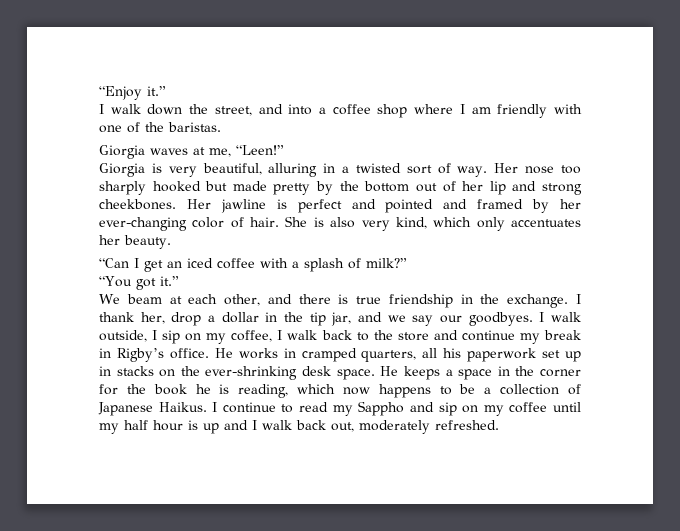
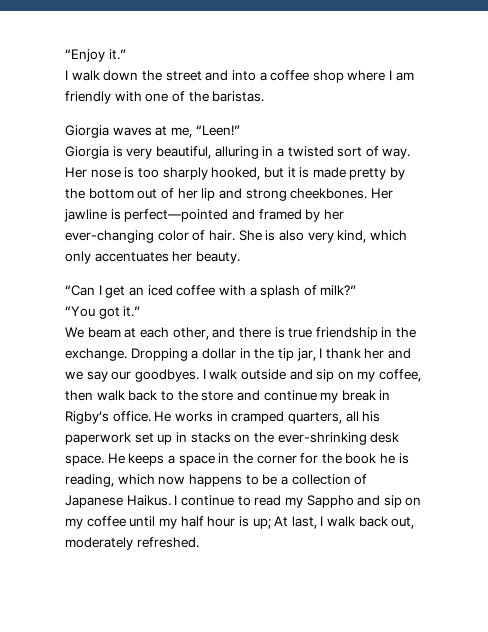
[214,106,252,116] street, -> [165,71,202,81] street
(555, 170) none -> [124,167,135,178] is
[152,181,228,192] hooked but -> [211,167,310,180] hooked, but it is
[297,199,434,213] perfect and pointed -> [124,209,229,222] perfect—pointed
[576,294,581,304] [99,312,202,326] I thank her, drop -> [130,348,188,361] Dropping
(352, 319) none -> [319,348,385,359] I thank her
[99,330,158,342] outside, I -> [240,369,313,380] outside and
[277,330,283,340] I -> [65,390,93,401] then
[203,420,248,434] up and -> [252,516,317,529] up; At last,

